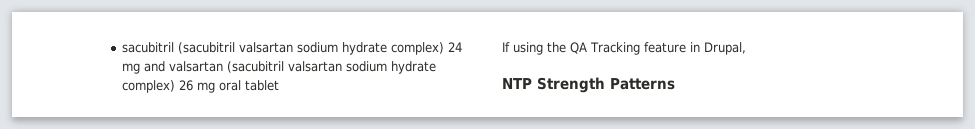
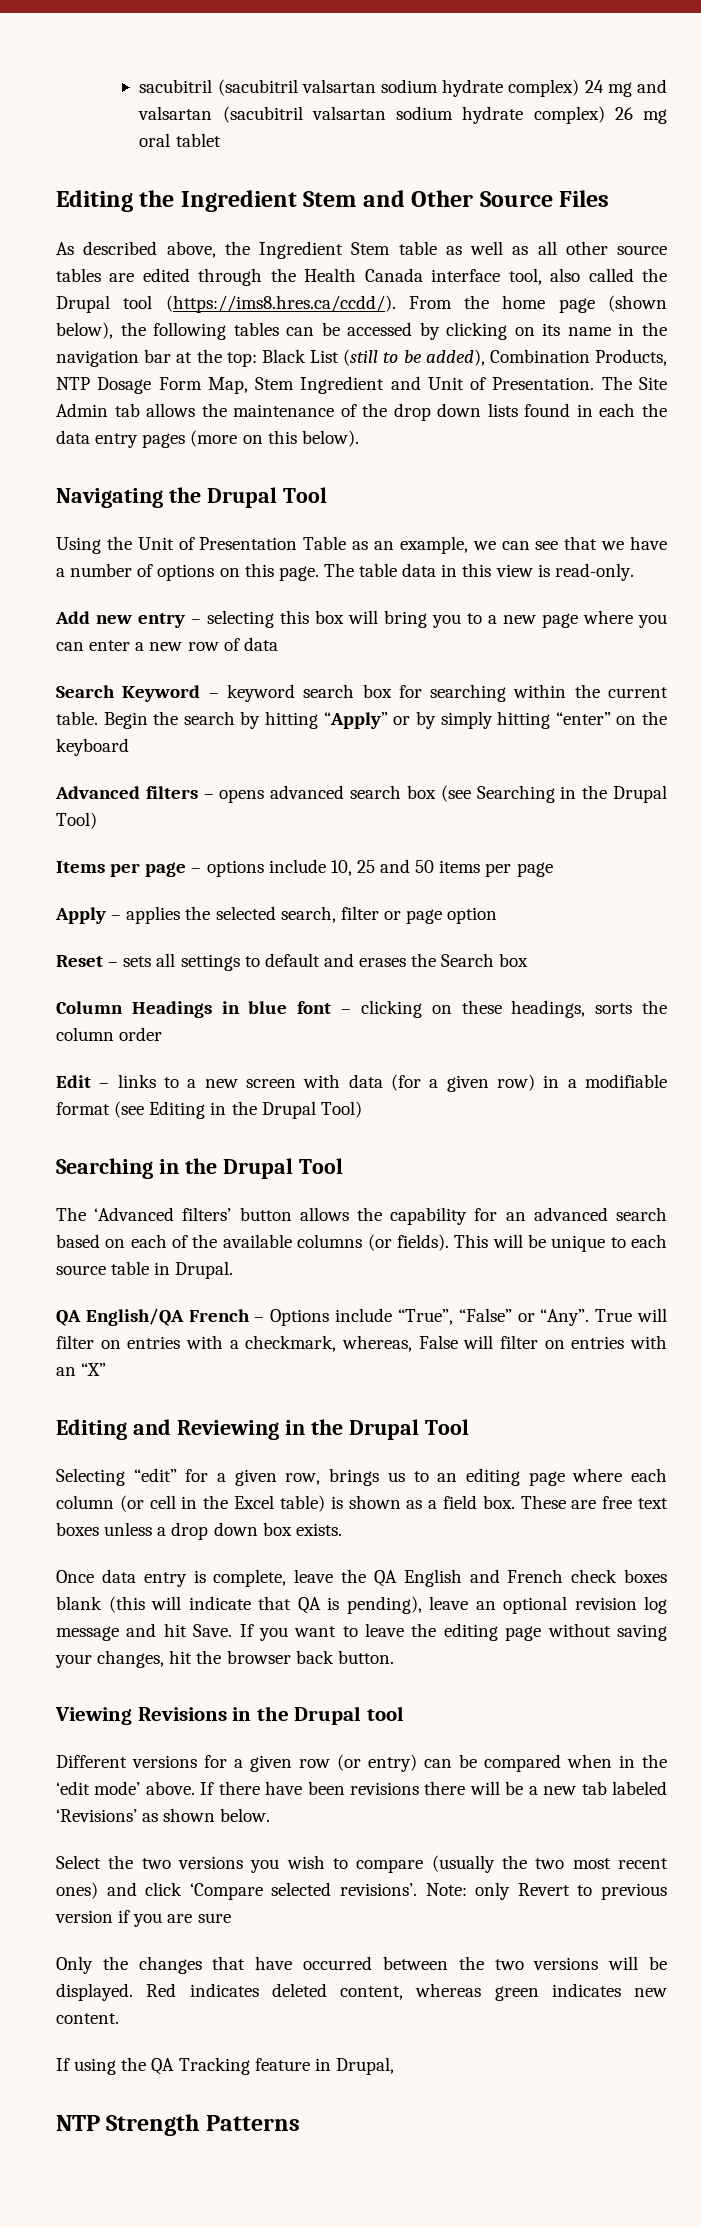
(279, 85) none -> [56,190,610,212] [56,241,667,259] [56,268,667,286] [56,295,667,313] [56,322,668,340] [56,349,667,367] [56,376,667,394] [56,403,668,421] [56,430,359,448] [56,487,327,508] [56,536,667,554] [56,563,634,581] [55,610,667,628] [56,637,278,651] [56,684,668,702] [56,711,667,729] [56,738,129,756] [55,785,667,803] [56,812,97,829] [56,859,553,877] [55,906,498,924] [56,953,529,971] [56,1000,667,1018] [56,1027,163,1041] [56,1074,667,1092] [56,1101,362,1119] [56,1158,343,1179] [56,1207,667,1225] [56,1234,667,1252] [56,1261,234,1279] [56,1308,667,1326] [56,1335,667,1352] [56,1363,107,1376] [56,1419,469,1440] [56,1468,667,1486] [56,1495,668,1512] [56,1522,342,1540] [56,1569,667,1587] [56,1596,667,1614] [56,1623,667,1641] [55,1650,394,1668] [55,1706,404,1725] [56,1754,667,1772] [56,1781,667,1795] [56,1808,271,1822] [56,1855,668,1873] [56,1882,668,1900] [55,1910,231,1927] [56,1956,668,1974] [56,1983,667,2001] [56,2013,119,2024] // Editing the Ingredient Stem and Other Source Files // As described above, the Ingredient Stem table as well as all other source tables are edited through the Health Canada interface tool, also called the Drupal tool (https://ims8.hres.ca/ccdd/). From the home page (shown below), the following tables can be accessed by clicking on its name in the navigation bar at the top: Black List (still to be added), Combination Products, NTP Dosage Form Map, Stem Ingredient and Unit of Presentation. The Site Admin tab allows the maintenance of the drop down lists found in each the data entry pages (more on this below). // Navigating the Drupal Tool // Using the Unit of Presentation Table as an example, we can see that we have a number of options on this page. The table data in this view is read-only. // Add new entry – selecting this box will bring you to a new page where you can enter a new row of data // Search Keyword – keyword search box for searching within the current table. Begin the search by hitting “Apply” or by simply hitting “enter” on the keyboard // Advanced filters – opens advanced search box (see Searching in the Drupal Tool) // Items per page – options include 10, 25 and 50 items per page // Apply – applies the selected search, filter or page option // Reset – sets all settings to default and erases the Search box // Column Headings in blue font – clicking on these headings, sorts the column order // Edit – links to a new screen with data (for a given row) in a modifiable format (see Editing in the Drupal Tool) // Searching in the Drupal Tool // The ‘Advanced filters’ button allows the capability for an advanced search based on each of the available columns (or fields). This will be unique to each source table in Drupal. // QA English/QA French – Options include “True”, “False” or “Any”. True will filter on entries with a checkmark, whereas, False will filter on entries with an “X” // Editing and Reviewing in the Drupal Tool // Selecting “edit” for a given row, brings us to an editing page where each column (or cell in the Excel table) is shown as a field box. These are free text boxes unless a drop down box exists. // Once data entry is complete, leave the QA English and French check boxes blank (this will indicate that QA is pending), leave an optional revision log message and hit Save. If you want to leave the editing page without saving your changes, hit the browser back button. // Viewing Revisions in the Drupal tool // Different versions for a given row (or entry) can be compared when in the ‘edit mode’ above. If there have been revisions there will be a new tab labeled ‘Revisions’ as shown below. // Select the two versions you wish to compare (usually the two most recent ones) and click ‘Compare selected revisions’. Note: only Revert to previous version if you are sure // Only the changes that have occurred between the two versions will be displayed. Red indicates deleted content, whereas green indicates new content.

